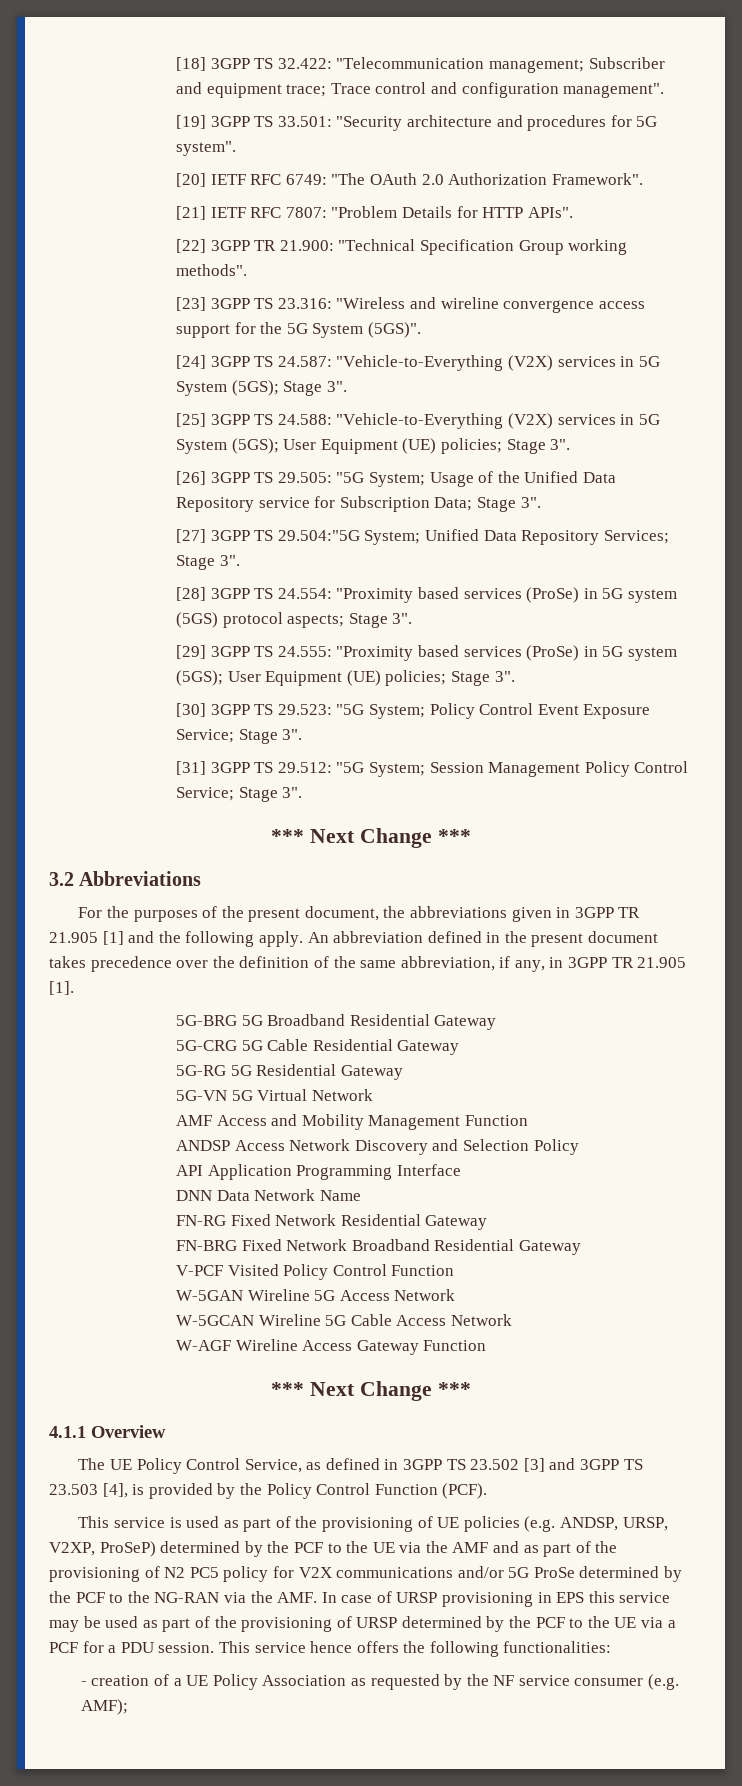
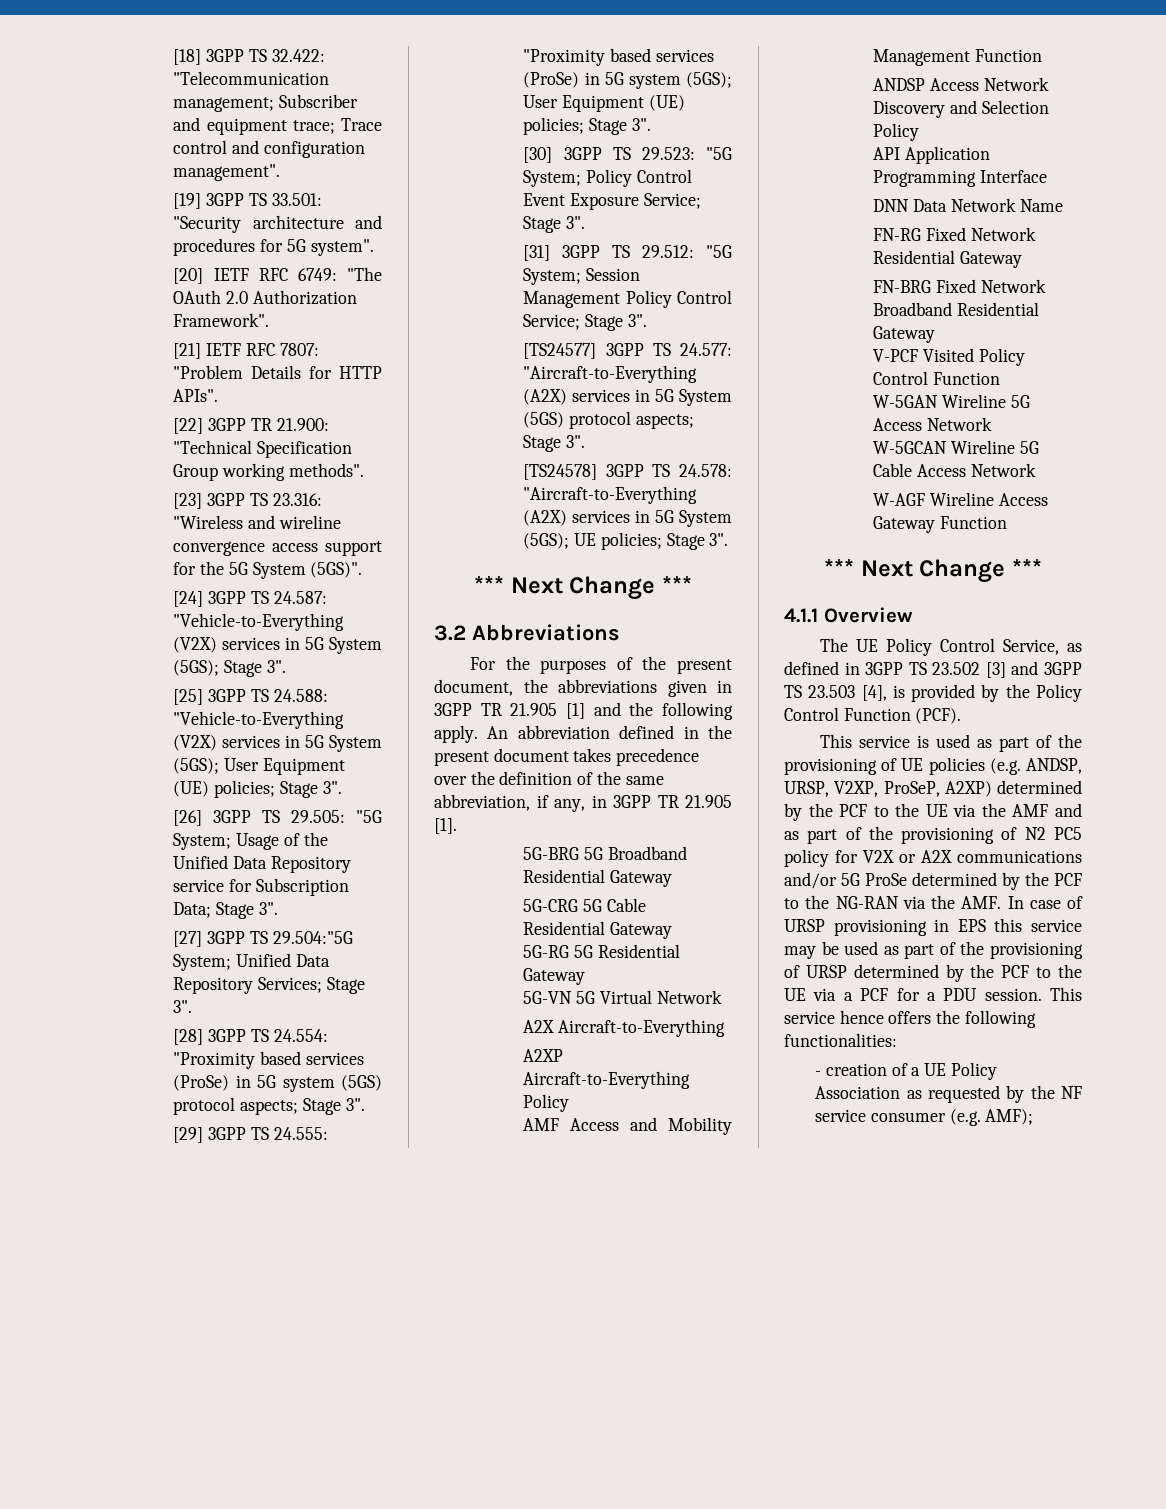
(303, 792) none -> [523,343,732,359] [523,365,698,383] [523,389,732,406] [523,411,694,429] [523,435,586,452] [523,464,732,480] [523,486,698,504] [523,510,732,527] [523,532,729,550] // [TS24577] 3GPP TS 24.577: "Aircraft-to-Everything (A2X) services in 5G System (5GS) protocol aspects; Stage 3". // [TS24578] 3GPP TS 24.578: "Aircraft-to-Everything (A2X) services in 5G System (5GS); UE policies; Stage 3".
(373, 1095) none -> [523,1019,726,1037] [523,1049,564,1062] [523,1071,691,1089] [523,1094,570,1112] // A2X Aircraft-to-Everything // A2XP Aircraft-to-Everything Policy
[99,1541,156,1557] ProSeP) -> [883,781,992,797] ProSeP, A2XP)
(332, 1572) none -> [899,850,952,863] or A2X

